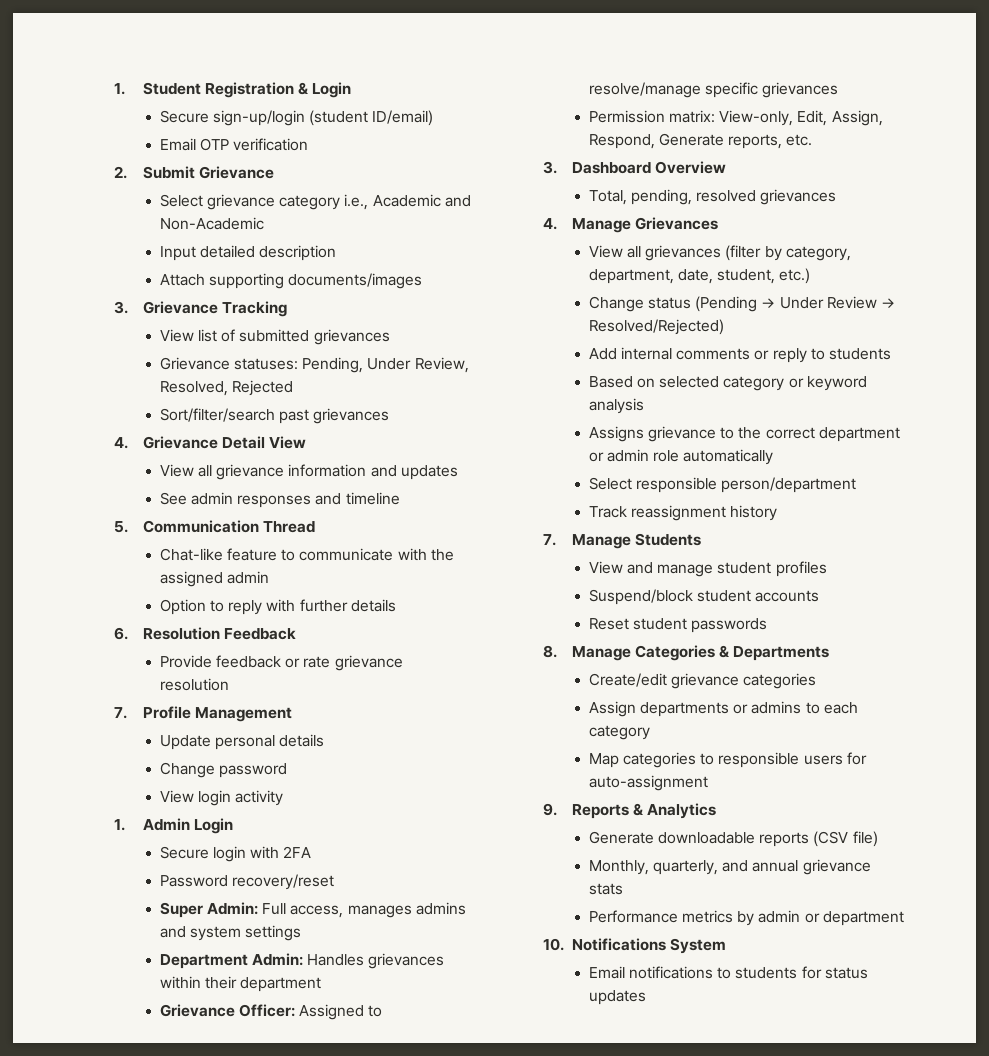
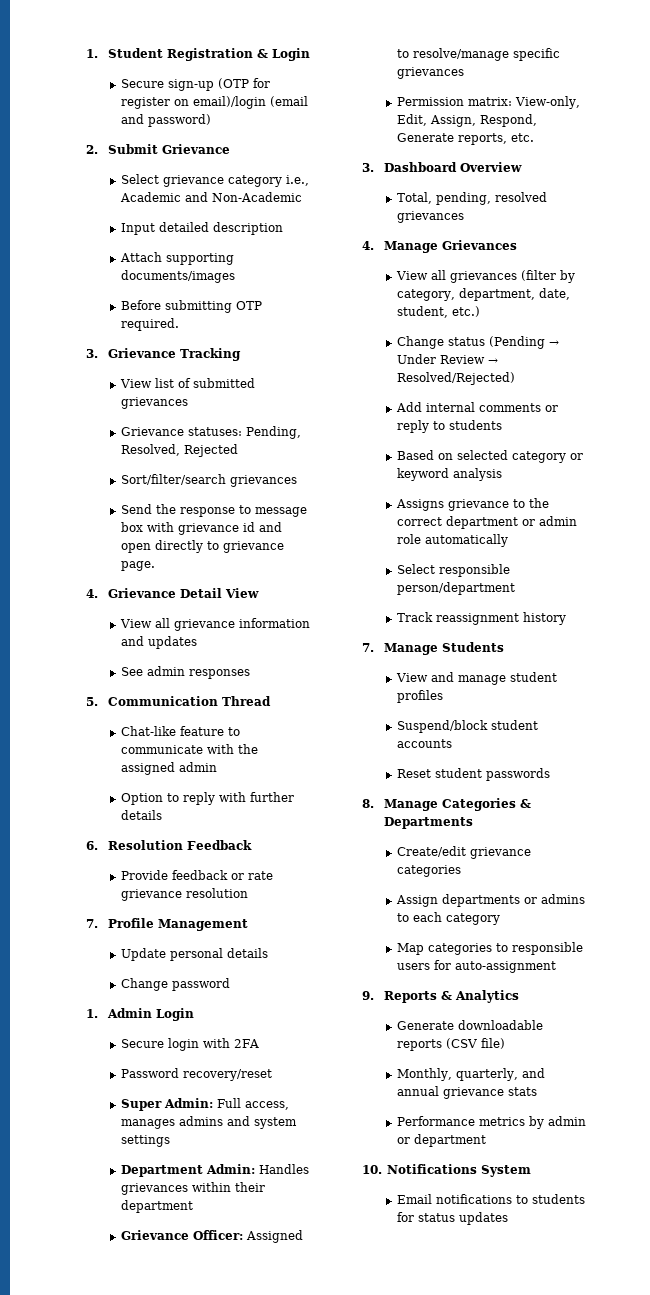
[213,110,434,126] [159,138,309,151] sign-up/login (student ID/email) // Email OTP verification -> [167,78,270,91] [120,96,308,109] [120,114,211,127] sign-up (OTP for register on email)/login (email and password)
(423, 281) none -> [120,300,262,313] [120,318,179,331] // Before submitting OTP required.
[367,357,469,373] Under Review, -> (301, 432) none
[279,408,390,424] past grievances -> [229,475,297,487] [120,504,307,517] [120,522,282,535] [120,540,284,553] [120,561,155,571] grievances // Send the response to message box with grievance id and open directly to grievance page.
[315,492,400,505] and timeline -> (250, 674) none
[159,790,284,806] // View login activity -> (230, 984) none

